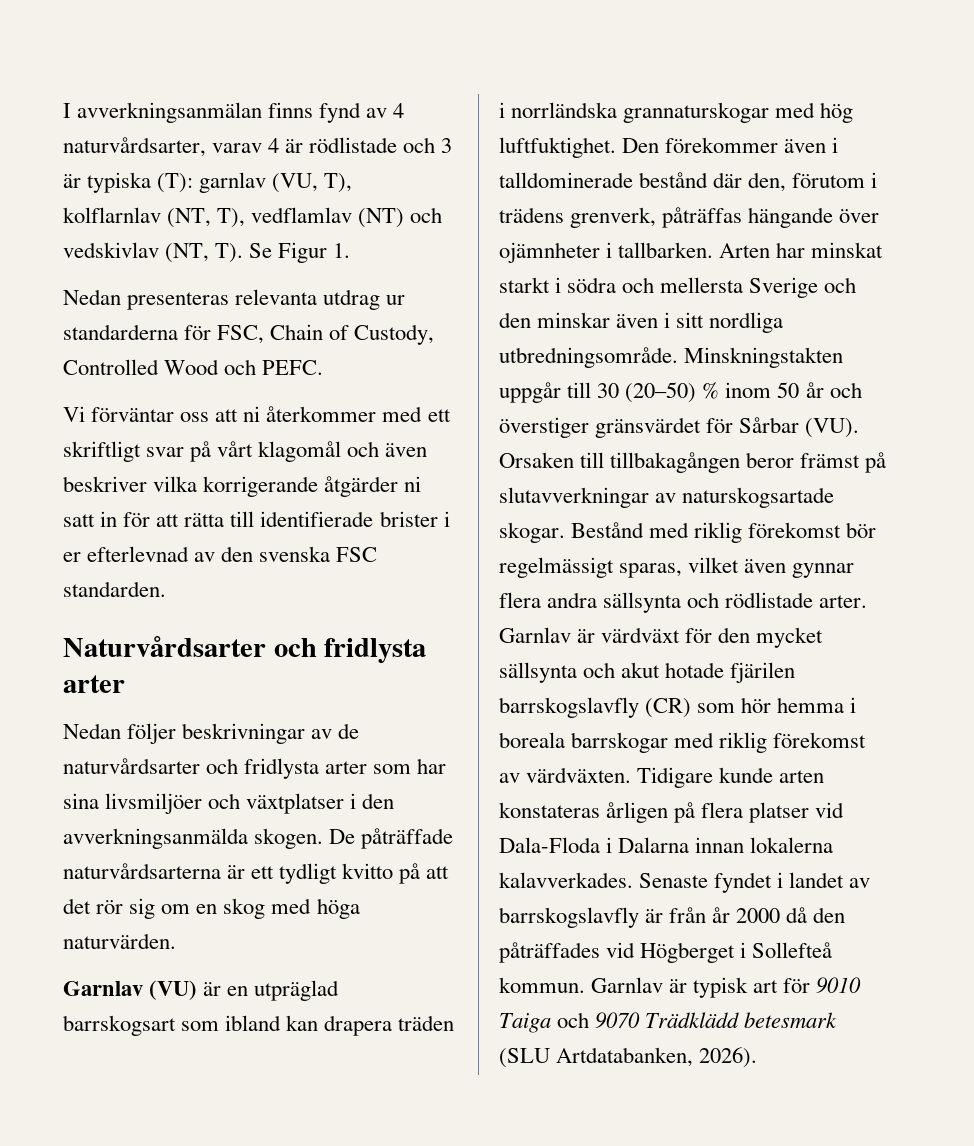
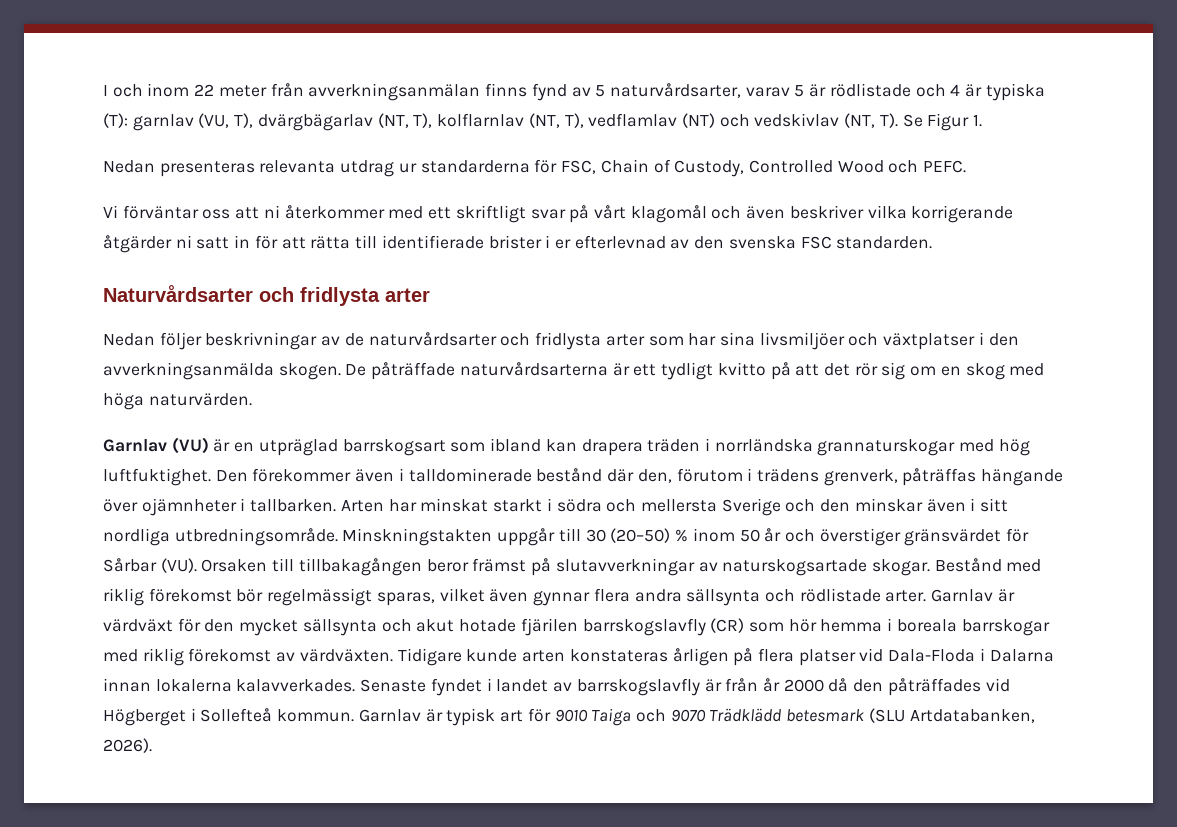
(71, 110) none -> [112,83,304,97] och inom 22 meter från
[393,103,405,118] 4 -> [595,85,606,97] 5
[268,138,280,153] 4 -> [794,85,805,97] 5
[441,138,453,153] 3 -> [950,84,961,96] 4
(353, 183) none -> [257,113,433,131] dvärgbägarlav (NT, T),

